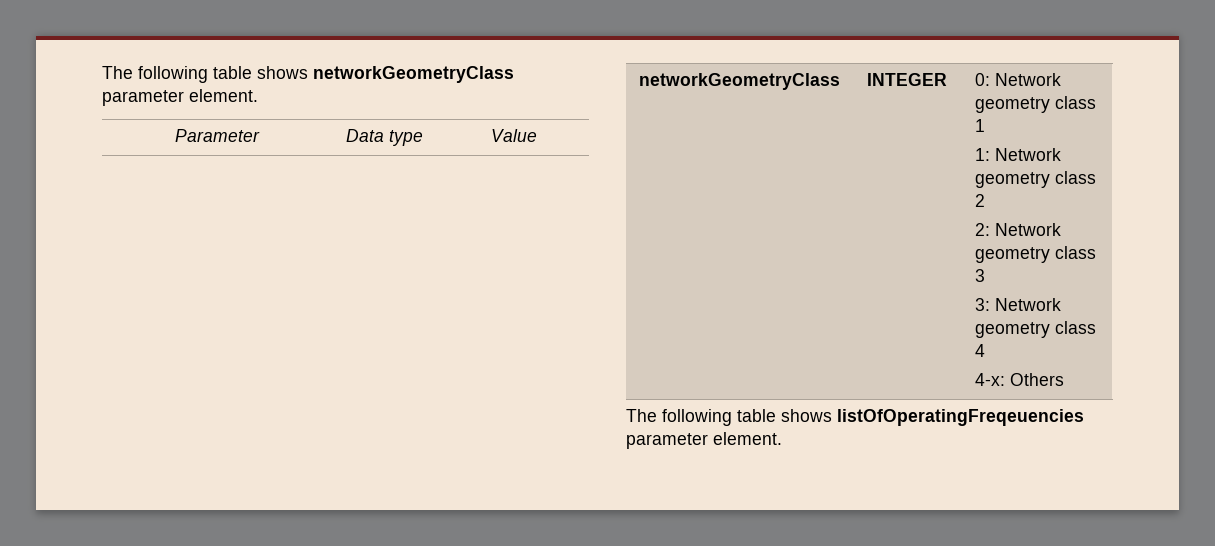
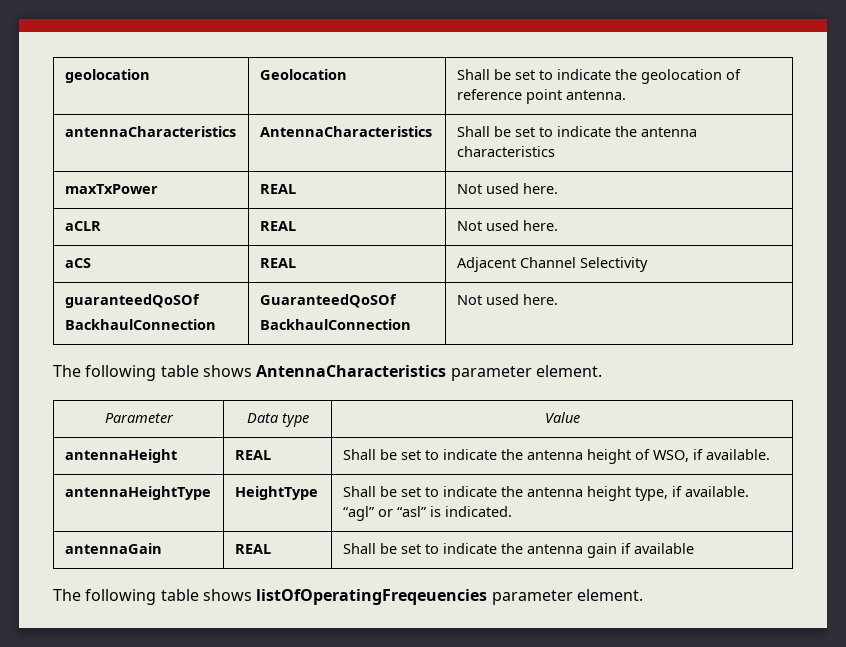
[102,66,514,83] The following table shows networkGeometryClass -> [64,69,150,83] [259,69,347,80] [456,69,741,84] [456,89,626,104] [64,126,236,137] [259,126,432,137] [456,126,697,137] [456,146,555,157] [64,184,158,194] [259,184,296,194] [456,183,558,194] [64,221,101,231] [259,221,296,231] [456,220,558,231] [64,258,91,268] [259,258,296,268] [456,257,648,272] [64,294,200,308] [64,319,216,330] [259,294,397,308] [259,319,411,330] [456,294,558,305] [53,365,447,381] geolocation | Geolocation | Shall be set to indicate the geolocation of reference point antenna. // antennaCharacteristics | AntennaCharacteristics | Shall be set to indicate the antenna characteristics // maxTxPower | REAL | Not used here. // aCLR | REAL | Not used here. // aCS | REAL | Adjacent Channel Selectivity // guaranteedQoSOf // BackhaulConnection | GuaranteedQoSOf // BackhaulConnection | Not used here. // The following table shows AntennaCharacteristics
[639,73,841,90] [867,73,948,86] [975,73,1062,86] [975,96,1097,113] [975,119,986,132] [975,148,1062,161] [975,171,1097,188] [975,194,986,207] [975,223,1062,236] [975,246,1097,263] [975,269,986,282] [975,298,1062,311] [975,321,1097,338] [975,344,986,357] [975,373,1065,386] networkGeometryClass | INTEGER | 0: Network geometry class 1 // 1: Network geometry class 2 // 2: Network geometry class 3 // 3: Network geometry class 4 // 4-x: Others -> [64,449,177,463] [234,450,271,460] [342,449,770,464] [64,486,211,500] [234,486,318,500] [342,486,749,501] [342,506,512,521] [64,543,162,554] [234,544,271,554] [342,543,694,558] antennaHeight | REAL | Shall be set to indicate the antenna height of WSO, if available. // antennaHeightType | HeightType | Shall be set to indicate the antenna height type, if available. “agl” or “asl” is indicated. // antennaGain | REAL | Shall be set to indicate the antenna gain if available

